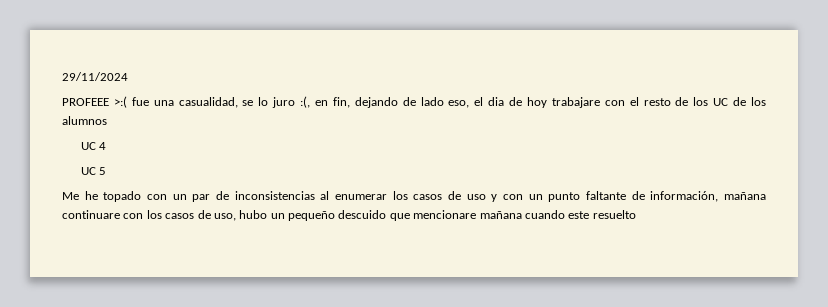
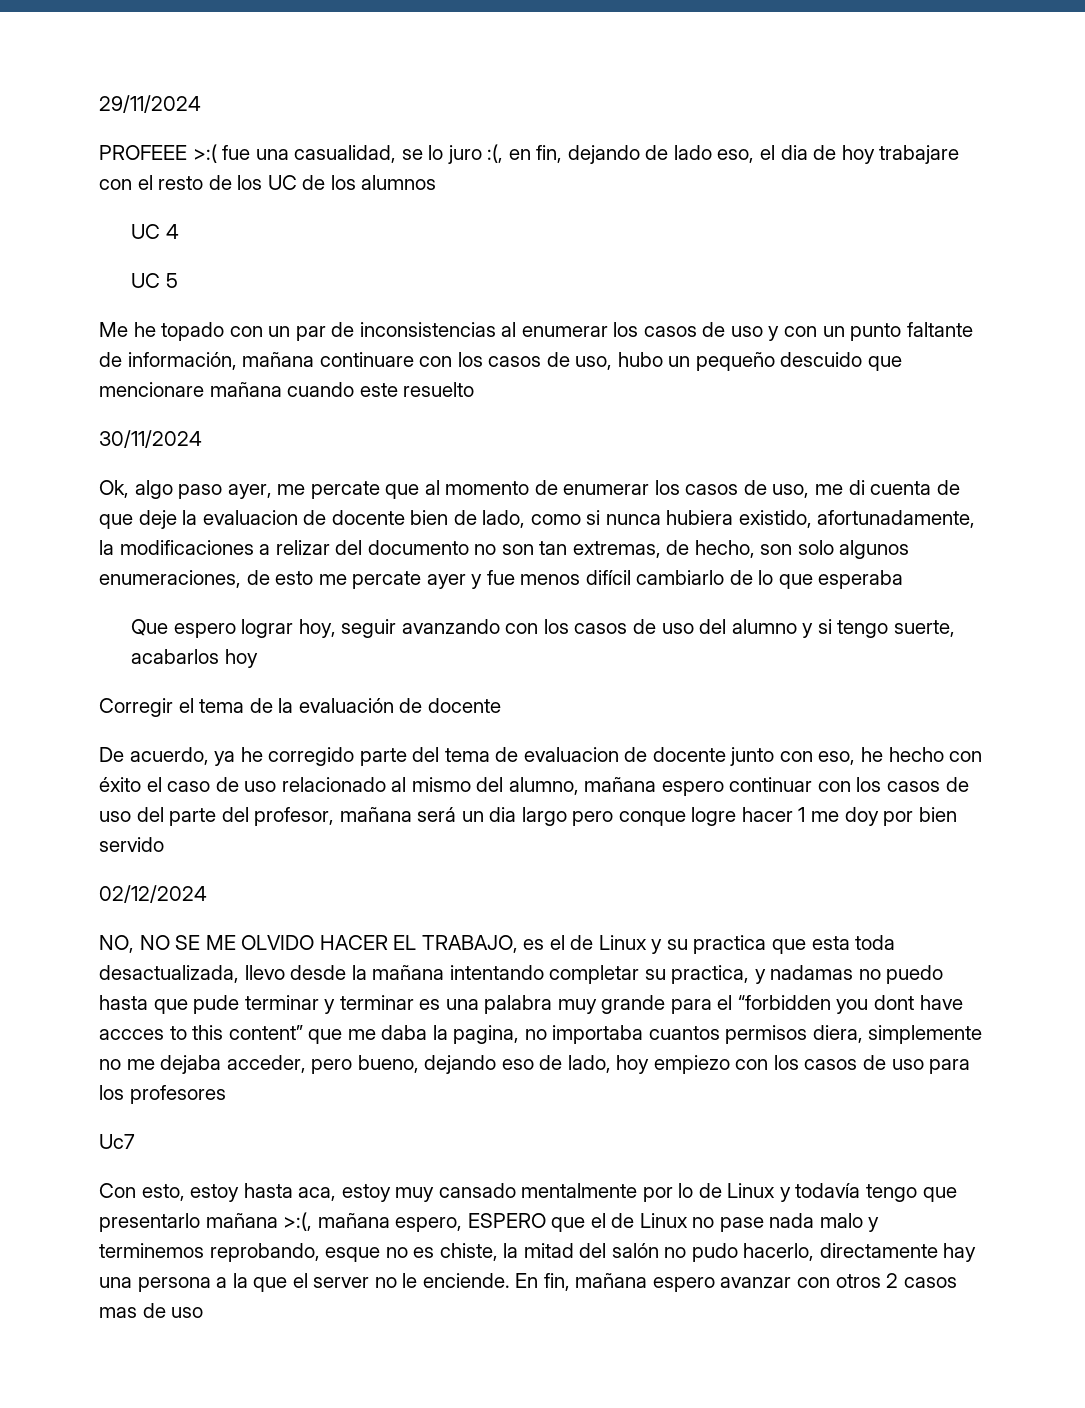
(636, 214) none -> [99,430,202,448] [99,480,960,499] [99,510,976,529] [99,540,910,559] [99,570,904,589] [131,619,955,638] [131,649,258,668] [99,698,501,717] [99,747,983,766] [99,777,969,796] [99,807,957,826] [99,837,164,852] [99,885,207,903] [99,935,896,954] [99,965,944,984] [99,995,963,1014] [99,1025,983,1044] [99,1055,971,1074] [99,1085,226,1104] [99,1134,135,1149] [99,1183,957,1202] [99,1212,880,1232] [99,1243,977,1262] [99,1273,957,1292] [99,1303,204,1318] // 30/11/2024 // Ok, algo paso ayer, me percate que al momento de enumerar los casos de uso, me di cuenta de que deje la evaluacion de docente bien de lado, como si nunca hubiera existido, afortunadamente, la modificaciones a relizar del documento no son tan extremas, de hecho, son solo algunos enumeraciones, de esto me percate ayer y fue menos difícil cambiarlo de lo que esperaba // Que espero lograr hoy, seguir avanzando con los casos de uso del alumno y si tengo suerte, acabarlos hoy // Corregir el tema de la evaluación de docente // De acuerdo, ya he corregido parte del tema de evaluacion de docente junto con eso, he hecho con éxito el caso de uso relacionado al mismo del alumno, mañana espero continuar con los casos de uso del parte del profesor, mañana será un dia largo pero conque logre hacer 1 me doy por bien servido // 02/12/2024 // NO, NO SE ME OLVIDO HACER EL TRABAJO, es el de Linux y su practica que esta toda desactualizada, llevo desde la mañana intentando completar su practica, y nadamas no puedo hasta que pude terminar y terminar es una palabra muy grande para el “forbidden you dont have accces to this content” que me daba la pagina, no importaba cuantos permisos diera, simplemente no me dejaba acceder, pero bueno, dejando eso de lado, hoy empiezo con los casos de uso para los profesores // Uc7 // Con esto, estoy hasta aca, estoy muy cansado mentalmente por lo de Linux y todavía tengo que presentarlo mañana >:(, mañana espero, ESPERO que el de Linux no pase nada malo y terminemos reprobando, esque no es chiste, la mitad del salón no pudo hacerlo, directamente hay una persona a la que el server no le enciende. En fin, mañana espero avanzar con otros 2 casos mas de uso

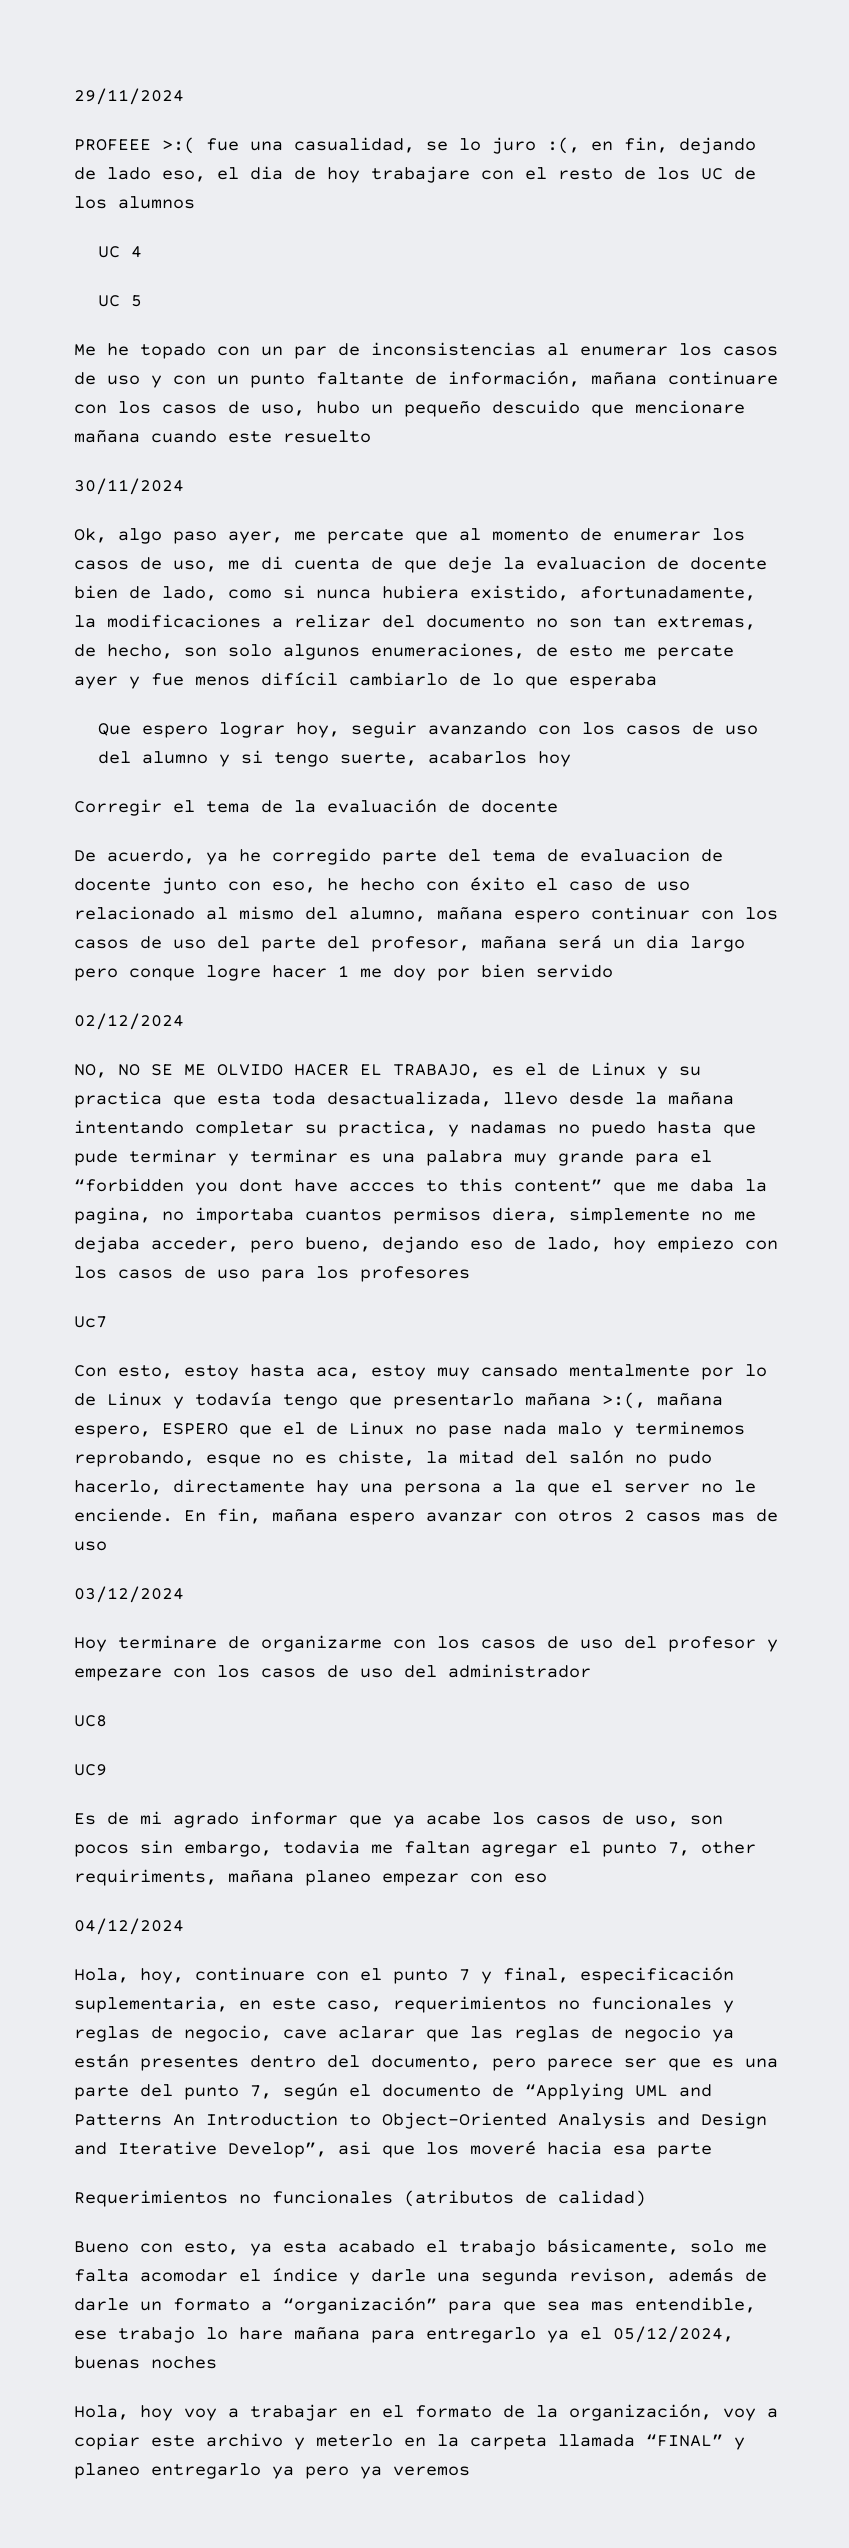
(204, 1312) none -> [74,1586,184,1603] [74,1635,778,1652] [74,1664,591,1681] [74,1715,107,1727] [74,1764,107,1776] [74,1811,723,1828] [74,1840,756,1857] [74,1869,547,1886] [74,1918,184,1935] [74,1967,734,1984] [74,1996,734,2013] [74,2025,734,2042] [74,2054,778,2071] [74,2083,712,2100] [74,2112,767,2129] [74,2141,712,2158] [74,2190,646,2207] [74,2239,767,2256] [74,2268,767,2285] [74,2297,756,2314] [74,2326,734,2343] [74,2356,217,2369] [74,2404,778,2421] [74,2433,745,2450] [74,2463,470,2479] // 03/12/2024 // Hoy terminare de organizarme con los casos de uso del profesor y empezare con los casos de uso del administrador // UC8 // UC9 // Es de mi agrado informar que ya acabe los casos de uso, son pocos sin embargo, todavia me faltan agregar el punto 7, other requiriments, mañana planeo empezar con eso // 04/12/2024 // Hola, hoy, continuare con el punto 7 y final, especificación suplementaria, en este caso, requerimientos no funcionales y reglas de negocio, cave aclarar que las reglas de negocio ya están presentes dentro del documento, pero parece ser que es una parte del punto 7, según el documento de “Applying UML and Patterns An Introduction to Object-Oriented Analysis and Design and Iterative Develop”, asi que los moveré hacia esa parte // Requerimientos no funcionales (atributos de calidad) // Bueno con esto, ya esta acabado el trabajo básicamente, solo me falta acomodar el índice y darle una segunda revison, además de darle un formato a “organización” para que sea mas entendible, ese trabajo lo hare mañana para entregarlo ya el 05/12/2024, buenas noches // Hola, hoy voy a trabajar en el formato de la organización, voy a copiar este archivo y meterlo en la carpeta llamada “FINAL” y planeo entregarlo ya pero ya veremos

